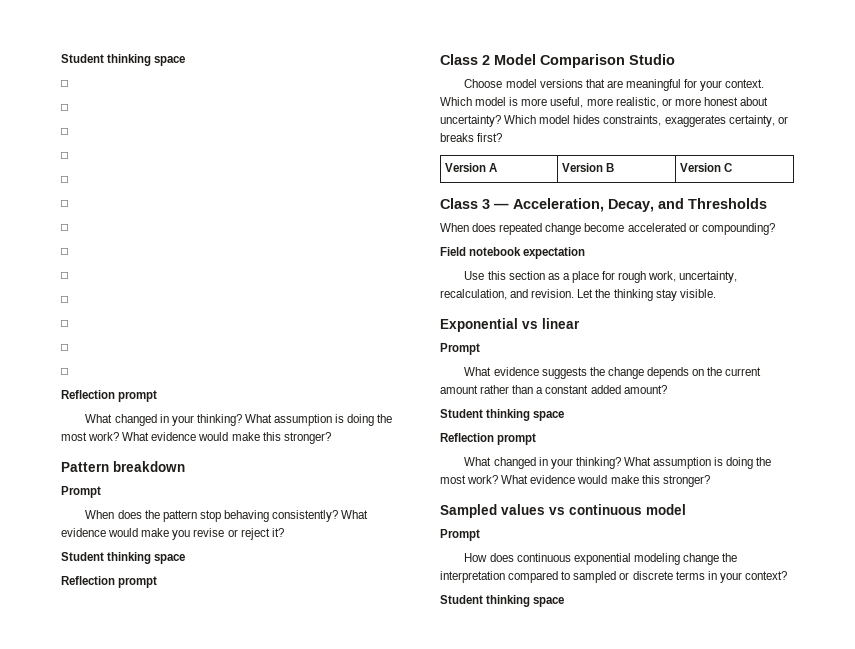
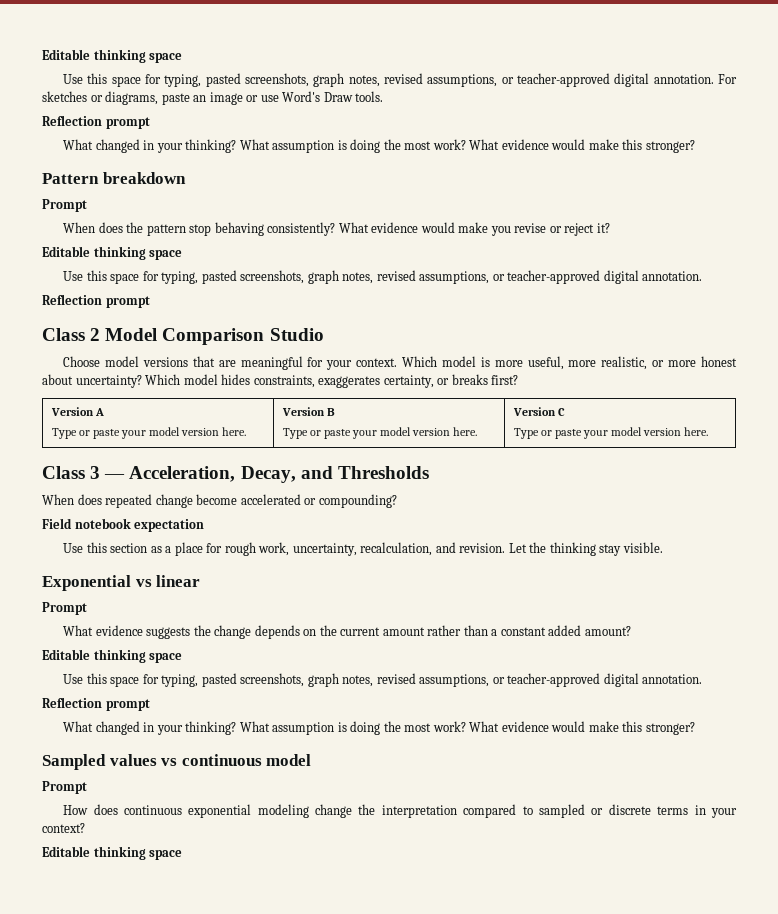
[61,54,186,66] [61,80,68,87] [61,104,68,111] [61,128,68,135] [61,152,68,159] [61,176,68,183] [61,200,68,207] [61,224,68,231] [61,248,68,255] [61,272,68,279] [61,296,68,303] [61,320,68,327] [61,344,68,351] [61,368,68,375] Student thinking space // □ // □ // □ // □ // □ // □ // □ // □ // □ // □ // □ // □ // □ -> [42,49,183,63] [63,73,737,87] [42,91,384,105] Editable thinking space // Use this space for typing, pasted screenshots, graph notes, revised assumptions, or teacher-approved digital annotation. For sketches or diagrams, paste an image or use Word's Draw tools.
[61,552,186,564] Student thinking space -> [42,246,183,260] [63,270,703,284] Editable thinking space // Use this space for typing, pasted screenshots, graph notes, revised assumptions, or teacher-approved digital annotation.
[562,163,615,172] [680,163,733,172] | Version B | Version C -> [51,427,247,439] [281,407,335,416] [282,427,478,439] [512,407,565,416] [513,427,709,439] // Type or paste your model version here. | Version B // Type or paste your model version here. | Version C // Type or paste your model version here.
[440,409,565,421] Student thinking space -> [42,649,183,663] [63,673,703,687] Editable thinking space // Use this space for typing, pasted screenshots, graph notes, revised assumptions, or teacher-approved digital annotation.
[440,595,483,604] Student -> [42,846,90,857] Editable

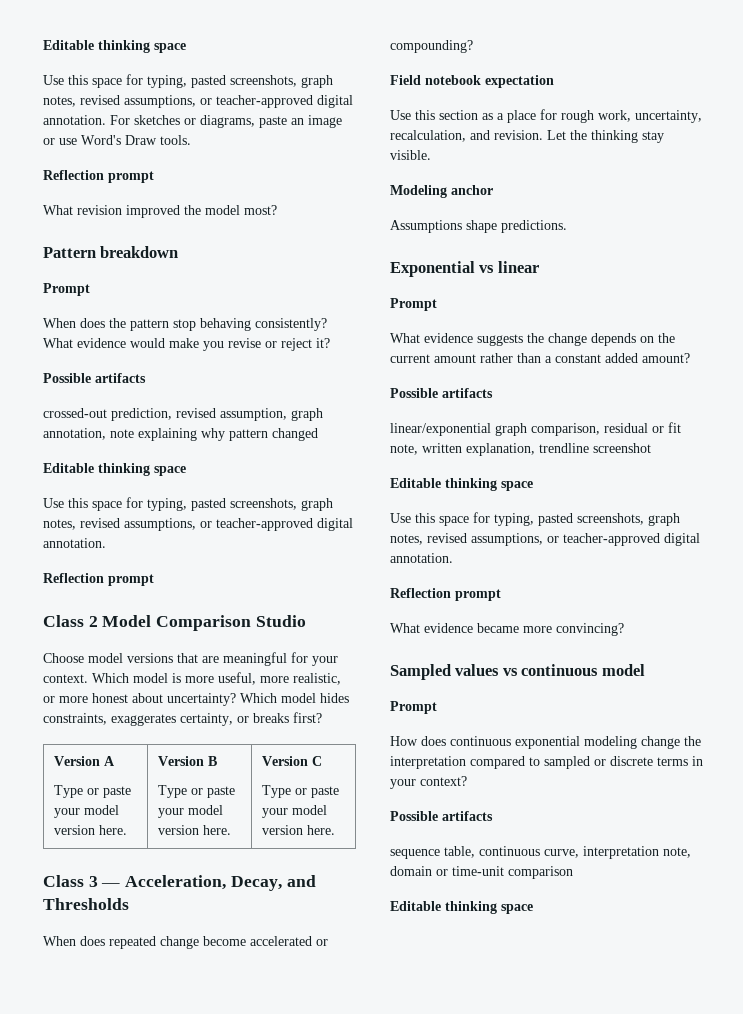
[95,139,695,153] changed in your thinking? What assumption is doing the most work? What evidence would make this stronger? -> [77,205,277,218] revision improved the model most?
(610, 228) none -> [43,373,146,383] [43,408,323,421] [43,428,318,441] // Possible artifacts // crossed-out prediction, revised assumption, graph annotation, note explaining why pattern changed
(663, 547) none -> [390,185,493,198] [390,220,567,233] // Modeling anchor // Assumptions shape predictions.
(631, 631) none -> [390,388,493,398] [390,422,681,436] [390,443,651,456] // Possible artifacts // linear/exponential graph comparison, residual or fit note, written explanation, trendline screenshot
[95,721,695,735] changed in your thinking? What assumption is doing the most work? What evidence would make this stronger? -> [424,623,624,636] evidence became more convincing?
(85, 828) none -> [390,811,493,821] [390,846,691,859] [390,866,573,879] // Possible artifacts // sequence table, continuous curve, interpretation note, domain or time-unit comparison

